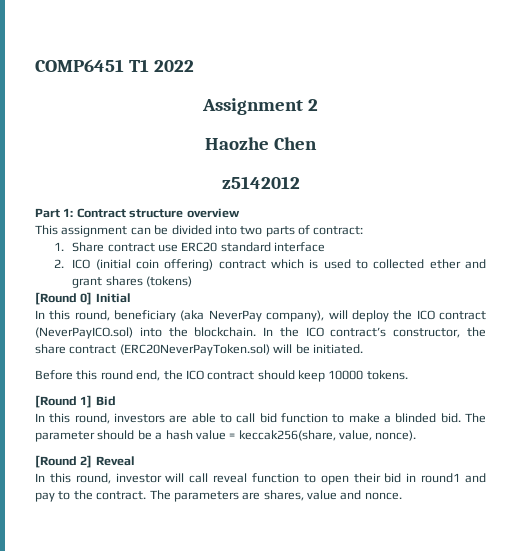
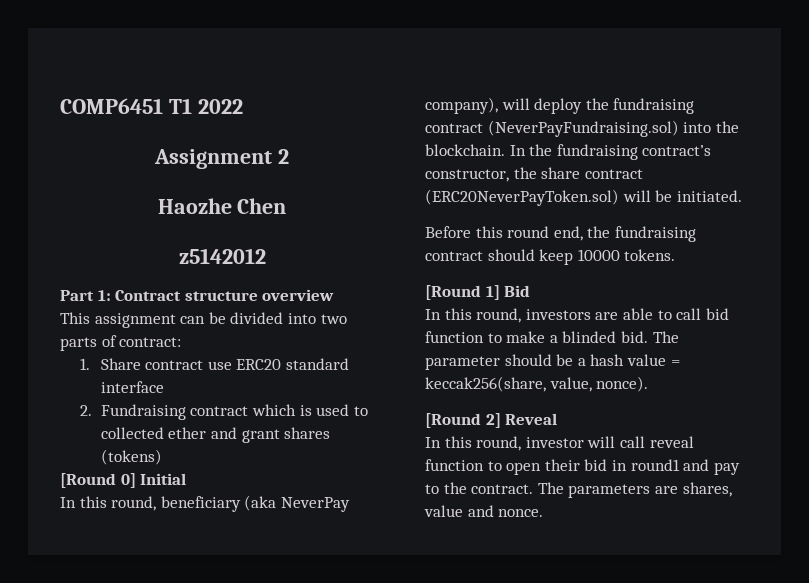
[72,259,214,271] ICO (initial coin offering) -> [100,404,186,420] Fundraising
[416,310,487,320] [35,327,133,339] ICO contract (NeverPayICO.sol) -> [613,98,695,114] [425,120,679,137] fundraising contract (NeverPayFundraising.sol)
[305,327,324,337] ICO -> [556,144,638,160] fundraising
[185,370,204,380] ICO -> [614,226,696,242] fundraising

